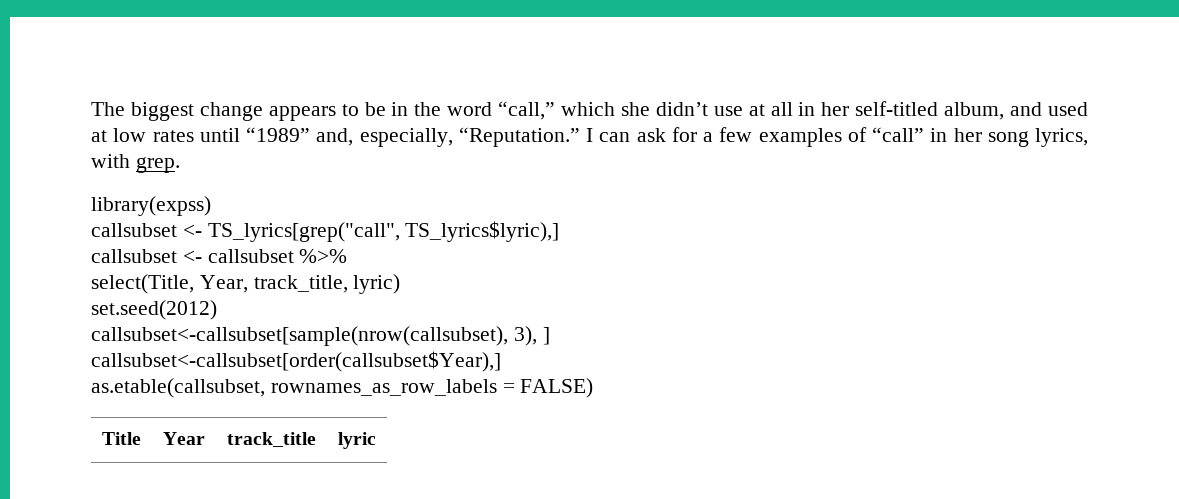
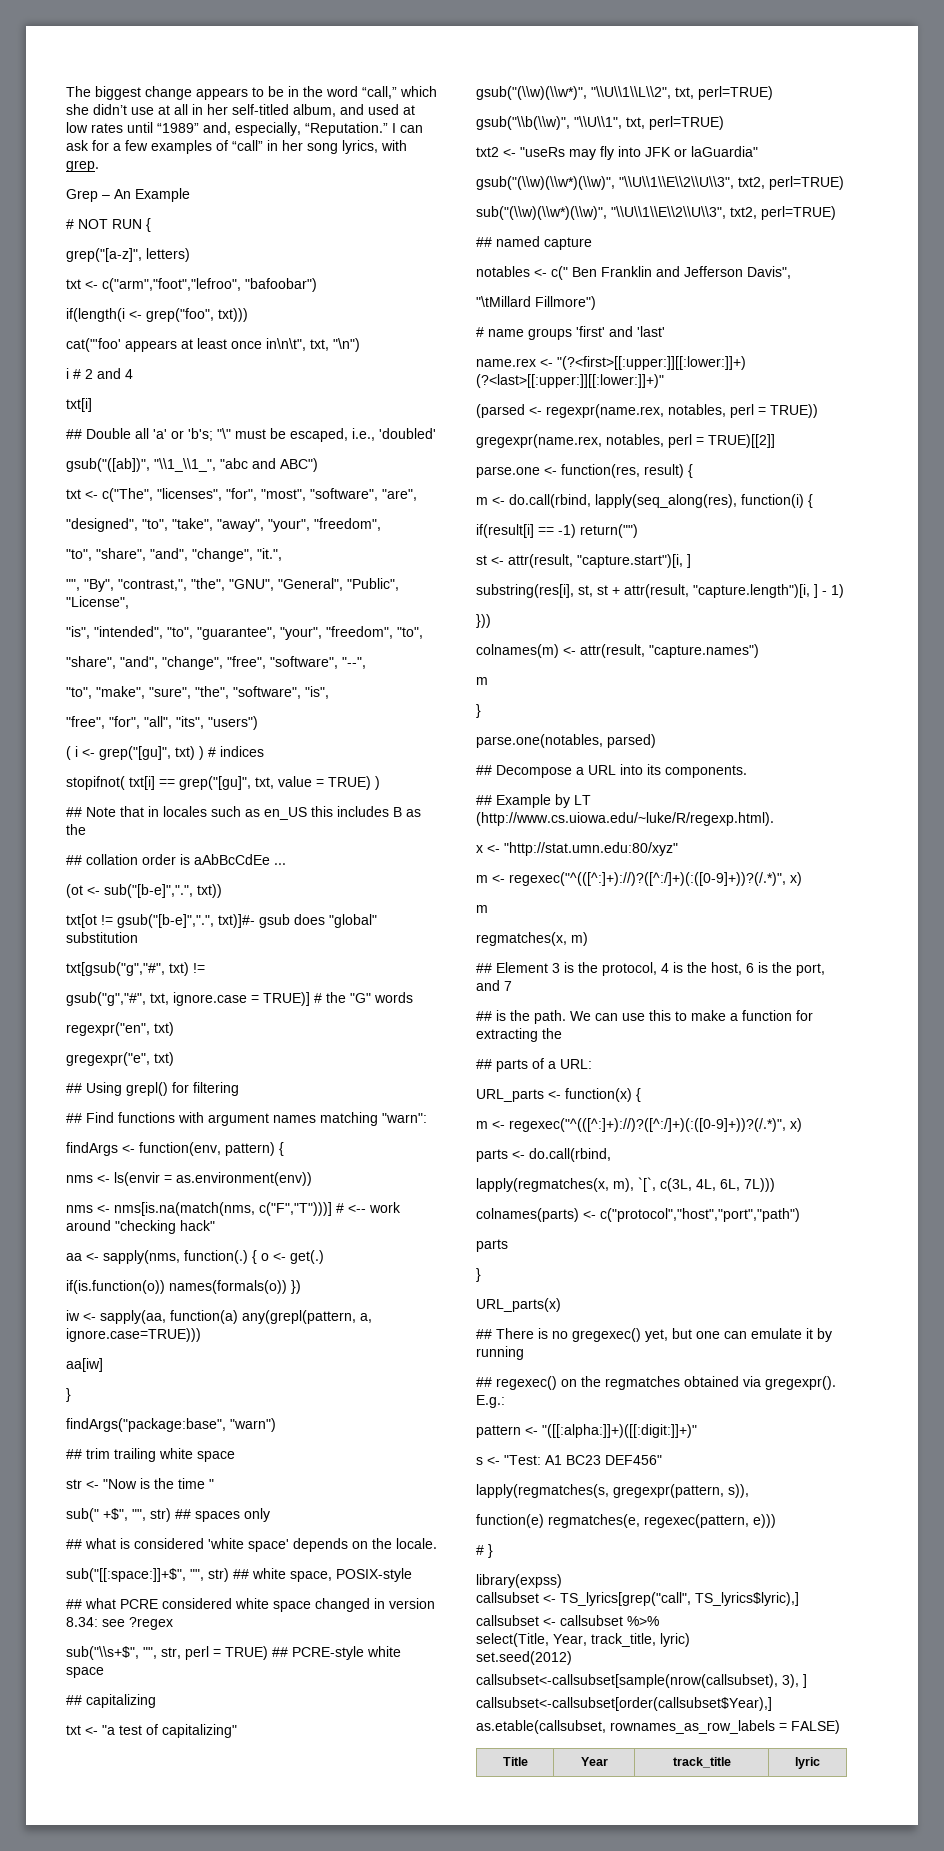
(180, 165) none -> [66,188,190,202] [66,218,151,232] [66,248,190,262] [66,278,317,292] [66,308,248,322] [66,338,360,352] [66,368,133,379] [66,398,92,412] [66,428,436,442] [66,458,318,472] [66,488,417,502] [66,518,381,532] [66,548,282,562] [66,578,399,592] [66,596,129,609] [66,626,423,640] [66,656,366,670] [66,686,329,699] [66,716,258,730] [66,746,264,760] [66,776,380,790] [66,806,421,820] [66,824,86,835] [66,854,286,865] [66,884,222,898] [66,914,377,928] [66,932,138,943] [66,962,205,976] [66,992,413,1006] [66,1022,174,1036] [66,1052,174,1066] [66,1082,239,1096] [66,1112,427,1126] [66,1142,284,1156] [66,1172,312,1186] [66,1202,401,1216] [66,1220,215,1234] [66,1250,324,1264] [66,1280,301,1294] [66,1310,372,1324] [66,1328,201,1342] [66,1358,103,1372] [66,1388,71,1402] [66,1418,276,1432] [66,1448,235,1462] [66,1478,214,1489] [66,1508,270,1522] [66,1538,437,1552] [66,1568,412,1582] [66,1598,435,1612] [66,1617,173,1630] [66,1646,401,1660] [66,1667,104,1678] [66,1694,156,1708] [66,1724,237,1738] [476,86,773,100] [476,116,724,130] [476,146,758,160] [476,176,844,190] [476,206,836,220] [476,236,592,250] [476,266,791,280] [476,296,596,310] [476,326,665,340] [476,356,746,370] [476,374,664,388] [476,404,818,418] [476,434,775,448] [476,464,693,478] [476,494,813,508] [476,524,638,538] [476,554,691,568] [476,584,844,598] [476,614,491,628] [476,644,759,658] [476,677,488,685] [476,704,481,718] [476,734,656,748] [476,764,747,778] [476,794,591,808] [476,812,774,826] [476,842,678,856] [476,872,802,886] [476,905,488,913] [476,932,588,946] [476,962,825,976] [476,980,512,991] [476,1010,813,1024] [476,1028,562,1042] [476,1058,592,1072] [476,1088,641,1102] [476,1118,802,1132] [476,1148,611,1162] [476,1177,775,1192] [476,1208,800,1222] [476,1239,508,1252] [476,1268,481,1282] [476,1298,561,1312] [476,1328,832,1342] [476,1346,524,1360] [476,1376,836,1390] [476,1395,505,1408] [476,1424,697,1438] [476,1455,662,1465] [476,1484,749,1498] [476,1514,776,1528] [476,1544,493,1558] // Grep – An Example // # NOT RUN { // grep("[a-z]", letters) // txt <- c("arm","foot","lefroo", "bafoobar") // if(length(i <- grep("foo", txt))) // cat("'foo' appears at least once in\n\t", txt, "\n") // i # 2 and 4 // txt[i] // ## Double all 'a' or 'b's; "\" must be escaped, i.e., 'doubled' // gsub("([ab])", "\\1_\\1_", "abc and ABC") // txt <- c("The", "licenses", "for", "most", "software", "are", // "designed", "to", "take", "away", "your", "freedom", // "to", "share", "and", "change", "it.", // "", "By", "contrast,", "the", "GNU", "General", "Public", "License", // "is", "intended", "to", "guarantee", "your", "freedom", "to", // "share", "and", "change", "free", "software", "--", // "to", "make", "sure", "the", "software", "is", // "free", "for", "all", "its", "users") // ( i <- grep("[gu]", txt) ) # indices // stopifnot( txt[i] == grep("[gu]", txt, value = TRUE) ) // ## Note that in locales such as en_US this includes B as the // ## collation order is aAbBcCdEe ... // (ot <- sub("[b-e]",".", txt)) // txt[ot != gsub("[b-e]",".", txt)]#- gsub does "global" substitution // txt[gsub("g","#", txt) != // gsub("g","#", txt, ignore.case = TRUE)] # the "G" words // regexpr("en", txt) // gregexpr("e", txt) // ## Using grepl() for filtering // ## Find functions with argument names matching "warn": // findArgs <- function(env, pattern) { // nms <- ls(envir = as.environment(env)) // nms <- nms[is.na(match(nms, c("F","T")))] # <-- work around "checking hack" // aa <- sapply(nms, function(.) { o <- get(.) // if(is.function(o)) names(formals(o)) }) // iw <- sapply(aa, function(a) any(grepl(pattern, a, ignore.case=TRUE))) // aa[iw] // } // findArgs("package:base", "warn") // ## trim trailing white space // str <- "Now is the time " // sub(" +$", "", str) ## spaces only // ## what is considered 'white space' depends on the locale. // sub("[[:space:]]+$", "", str) ## white space, POSIX-style // ## what PCRE considered white space changed in version 8.34: see ?regex // sub("\\s+$", "", str, perl = TRUE) ## PCRE-style white space // ## capitalizing // txt <- "a test of capitalizing" // gsub("(\\w)(\\w*)", "\\U\\1\\L\\2", txt, perl=TRUE) // gsub("\\b(\\w)", "\\U\\1", txt, perl=TRUE) // txt2 <- "useRs may fly into JFK or laGuardia" // gsub("(\\w)(\\w*)(\\w)", "\\U\\1\\E\\2\\U\\3", txt2, perl=TRUE) // sub("(\\w)(\\w*)(\\w)", "\\U\\1\\E\\2\\U\\3", txt2, perl=TRUE) // ## named capture // notables <- c(" Ben Franklin and Jefferson Davis", // "\tMillard Fillmore") // # name groups 'first' and 'last' // name.rex <- "(?<first>[[:upper:]][[:lower:]]+) (?<last>[[:upper:]][[:lower:]]+)" // (parsed <- regexpr(name.rex, notables, perl = TRUE)) // gregexpr(name.rex, notables, perl = TRUE)[[2]] // parse.one <- function(res, result) { // m <- do.call(rbind, lapply(seq_along(res), function(i) { // if(result[i] == -1) return("") // st <- attr(result, "capture.start")[i, ] // substring(res[i], st, st + attr(result, "capture.length")[i, ] - 1) // })) // colnames(m) <- attr(result, "capture.names") // m // } // parse.one(notables, parsed) // ## Decompose a URL into its components. // ## Example by LT (http://www.cs.uiowa.edu/~luke/R/regexp.html). // x <- "http://stat.umn.edu:80/xyz" // m <- regexec("^(([^:]+)://)?([^:/]+)(:([0-9]+))?(/.*)", x) // m // regmatches(x, m) // ## Element 3 is the protocol, 4 is the host, 6 is the port, and 7 // ## is the path. We can use this to make a function for extracting the // ## parts of a URL: // URL_parts <- function(x) { // m <- regexec("^(([^:]+)://)?([^:/]+)(:([0-9]+))?(/.*)", x) // parts <- do.call(rbind, // lapply(regmatches(x, m), `[`, c(3L, 4L, 6L, 7L))) // colnames(parts) <- c("protocol","host","port","path") // parts // } // URL_parts(x) // ## There is no gregexec() yet, but one can emulate it by running // ## regexec() on the regmatches obtained via gregexpr(). E.g.: // pattern <- "([[:alpha:]]+)([[:digit:]]+)" // s <- "Test: A1 BC23 DEF456" // lapply(regmatches(s, gregexpr(pattern, s)), // function(e) regmatches(e, regexec(pattern, e))) // # }

